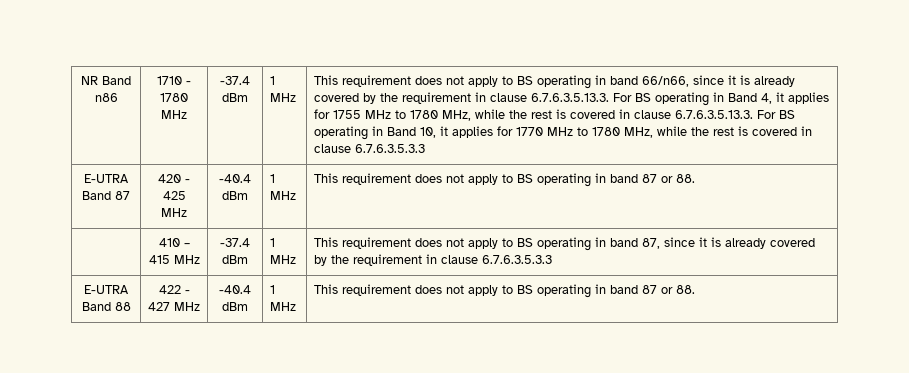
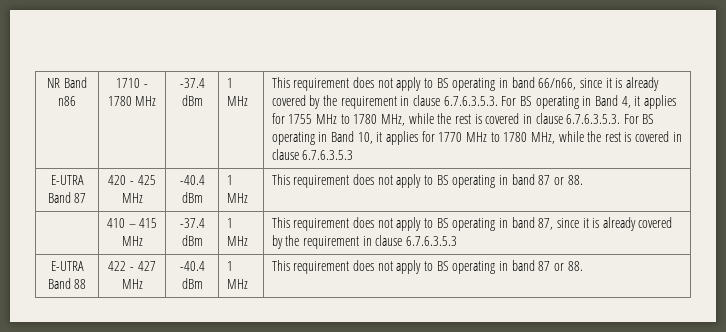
[530,93,609,102] 6.7.6.3.5.13.3. -> [443,96,498,106] 6.7.6.3.5.3.
[674,110,753,119] 6.7.6.3.5.13.3. -> [566,114,621,124] 6.7.6.3.5.3.
[354,144,425,153] 6.7.6.3.5.3.3 -> [302,150,354,160] 6.7.6.3.5.3
[481,255,552,264] 6.7.6.3.5.3.3 -> [405,236,457,246] 6.7.6.3.5.3

